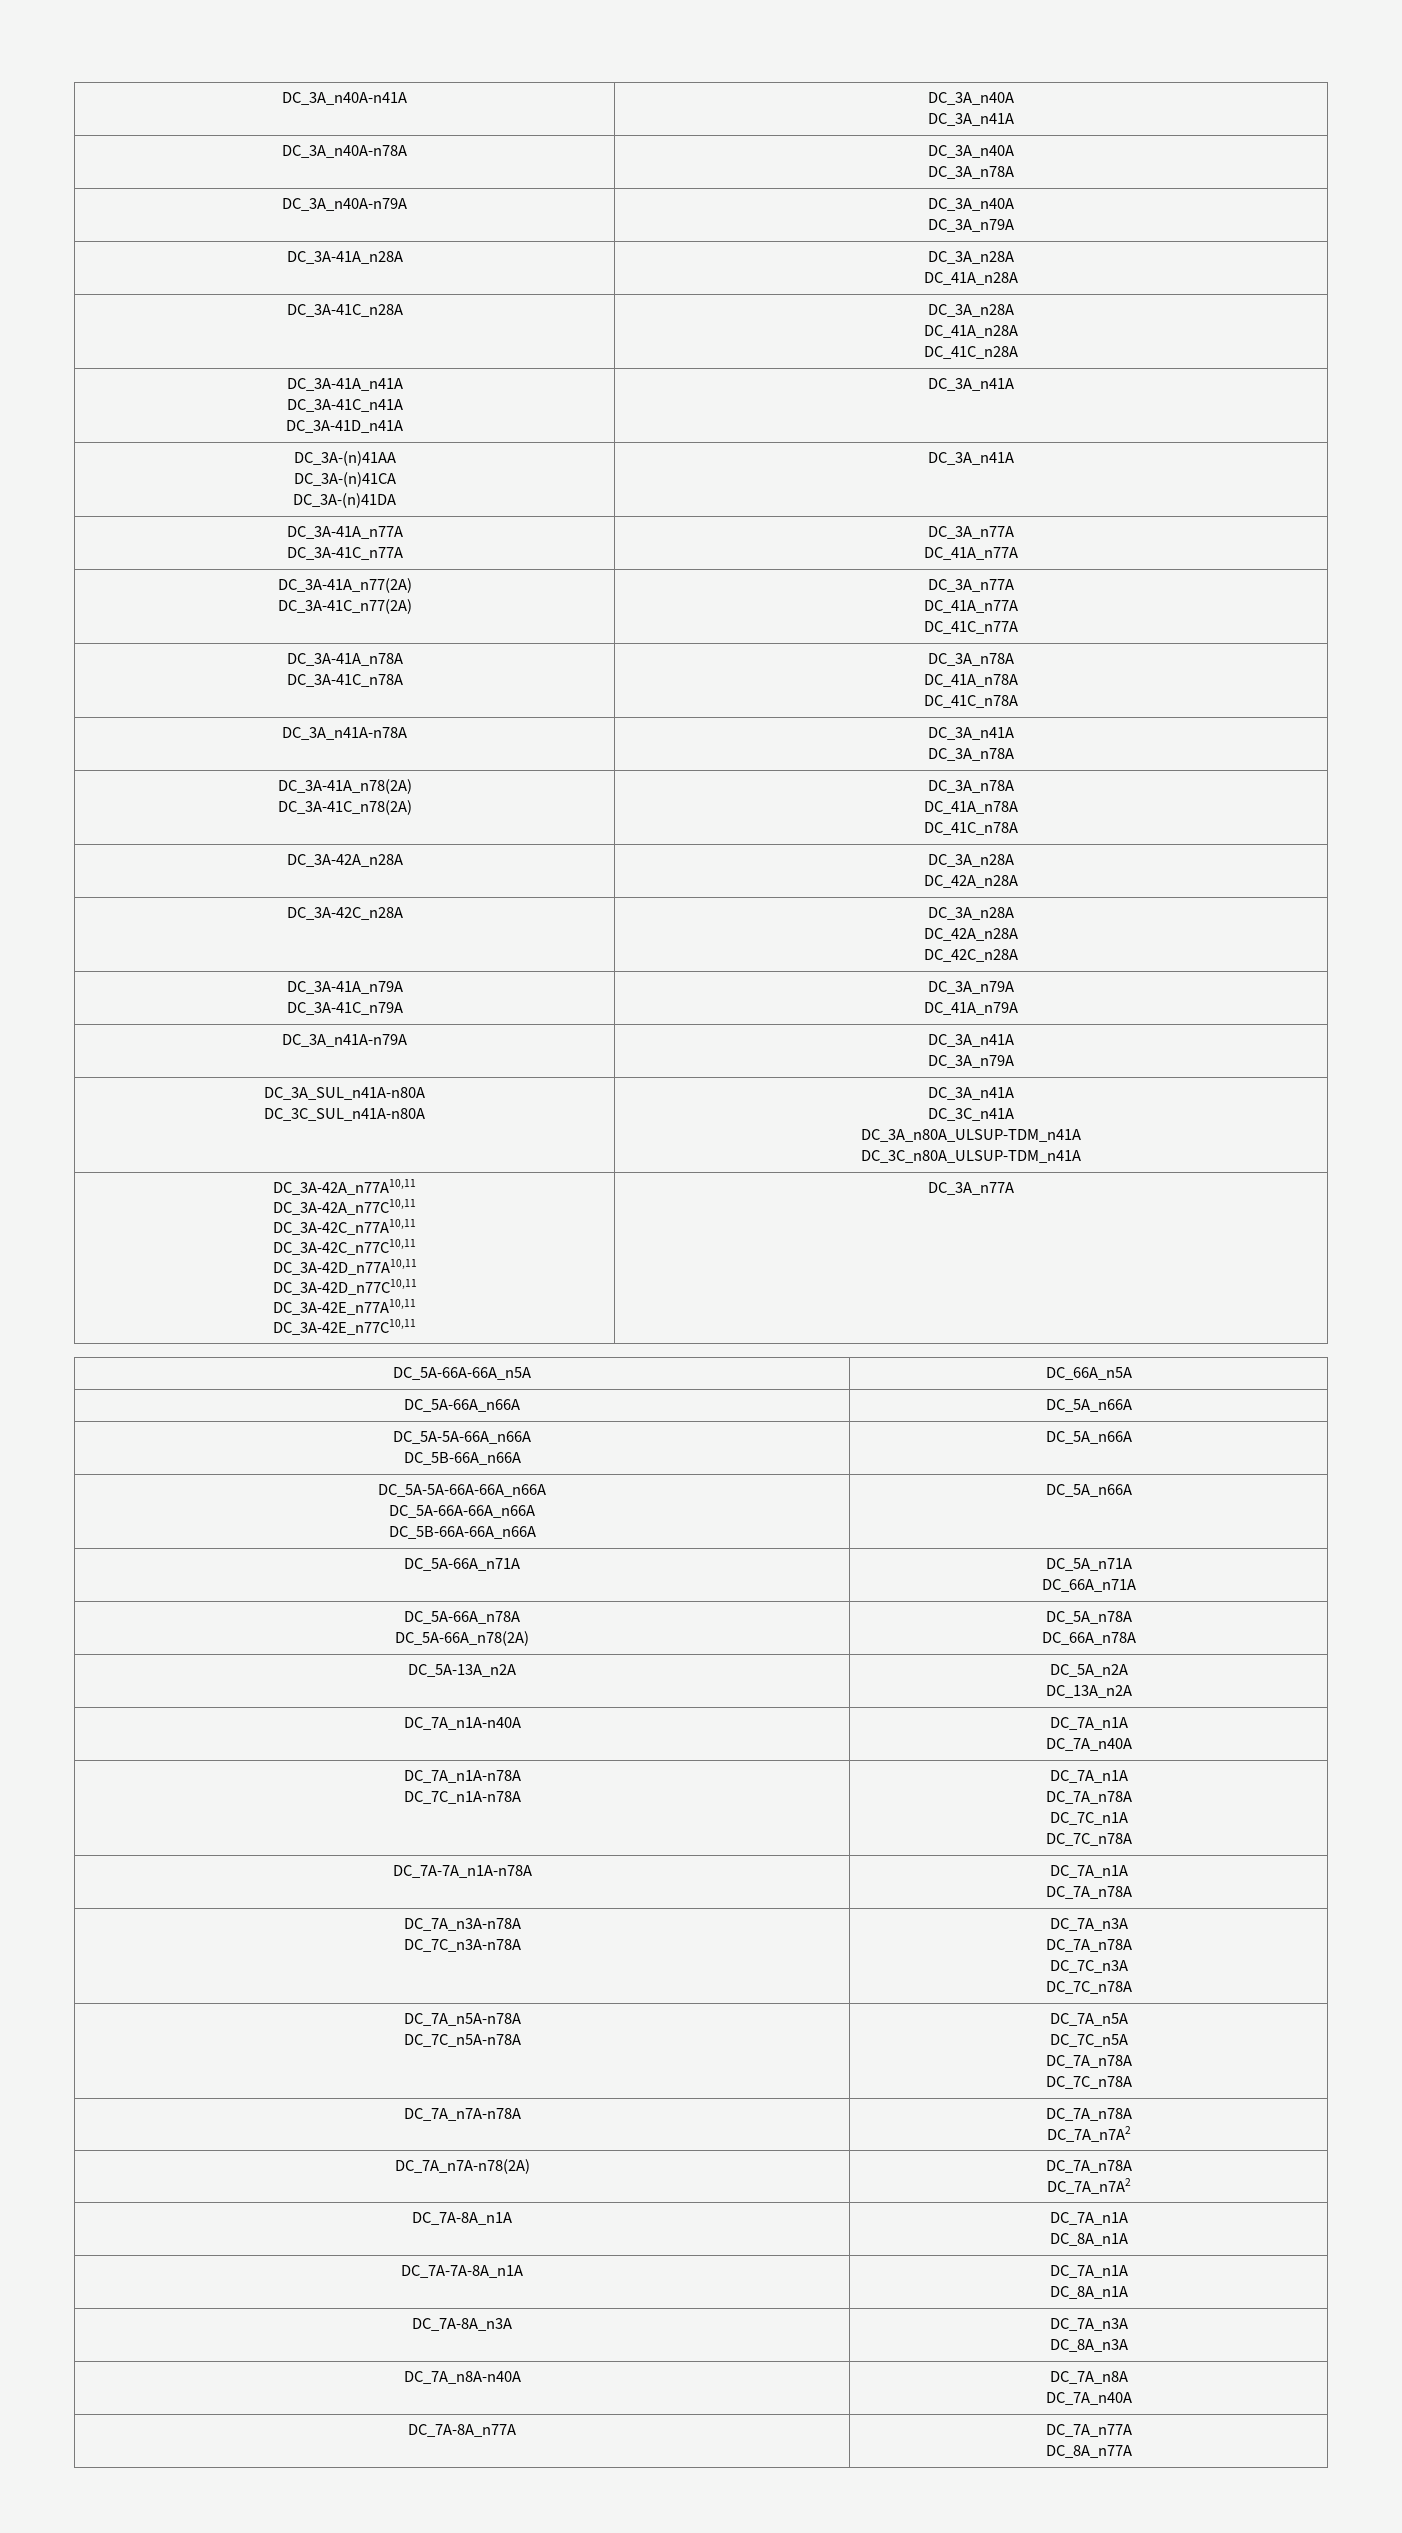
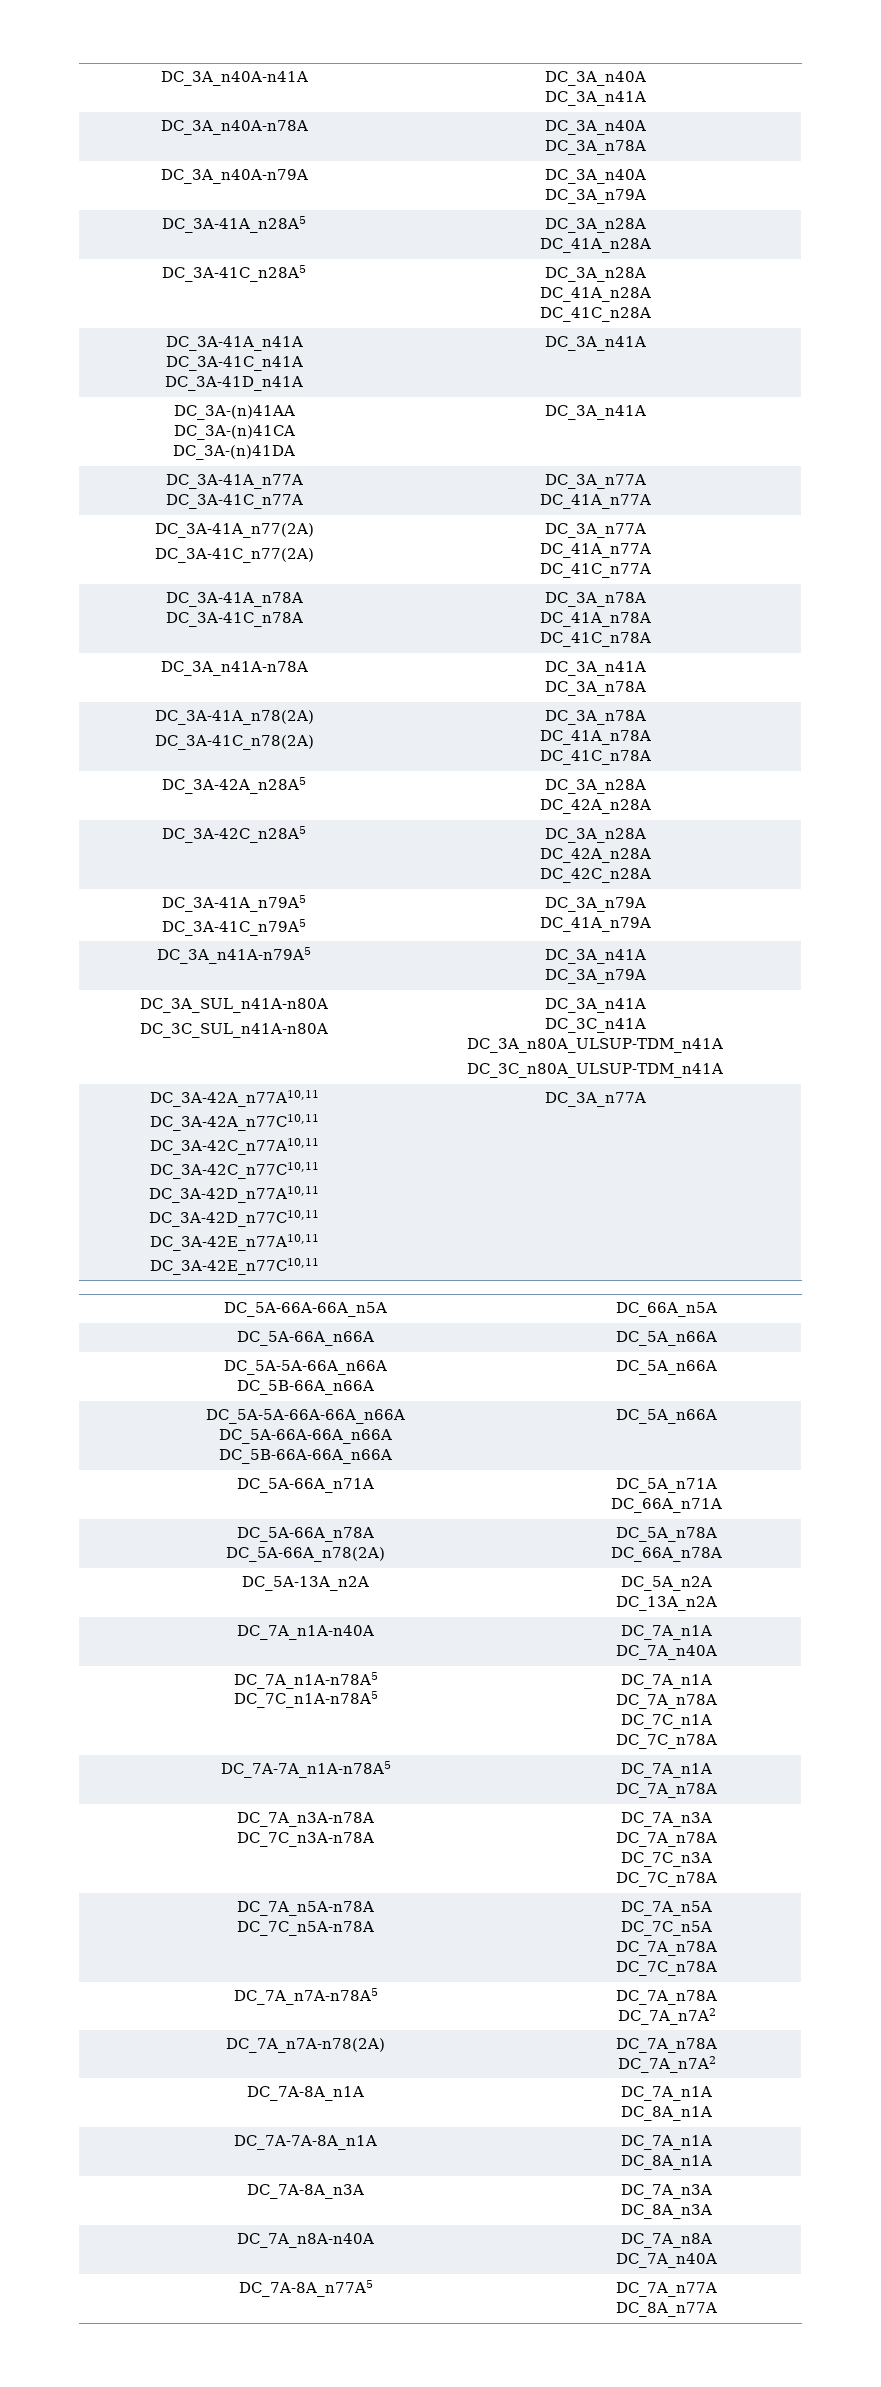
[286,251,403,264] [928,251,1014,264] [924,272,1018,285] [286,304,403,317] DC_3A-41A_n28A | DC_3A_n28A // DC_41A_n28A // DC_3A-41C_n28A -> [162,216,306,233] [544,218,646,233] [539,238,651,253] [162,265,306,282] DC_3A-41A_n28A5 | DC_3A_n28A // DC_41A_n28A // DC_3A-41C_n28A5
[286,854,403,867] [928,854,1014,867] [924,875,1018,888] [286,907,403,920] DC_3A-42A_n28A | DC_3A_n28A // DC_42A_n28A // DC_3A-42C_n28A -> [162,777,306,794] [544,779,646,794] [539,799,651,814] [162,826,306,843] DC_3A-42A_n28A5 | DC_3A_n28A // DC_42A_n28A // DC_3A-42C_n28A5
[286,981,403,994] [286,1002,403,1015] DC_3A-41A_n79A // DC_3A-41C_n79A -> [162,895,306,912] [162,919,306,936] DC_3A-41A_n79A5 // DC_3A-41C_n79A5
[282,1034,407,1047] DC_3A_n41A-n79A -> [157,947,311,964] DC_3A_n41A-n79A5
[403,1770,521,1783] [403,1791,521,1804] DC_7A_n1A-n78A // DC_7C_n1A-n78A -> [233,1672,378,1689] [233,1691,378,1708] DC_7A_n1A-n78A5 // DC_7C_n1A-n78A5
[392,1865,532,1878] DC_7A-7A_n1A-n78A -> [220,1761,391,1778] DC_7A-7A_n1A-n78A5
[403,2108,521,2121] DC_7A_n7A-n78A -> [233,1988,378,2005] DC_7A_n7A-n78A5
[408,2424,516,2437] DC_7A-8A_n77A -> [238,2280,373,2297] DC_7A-8A_n77A5

